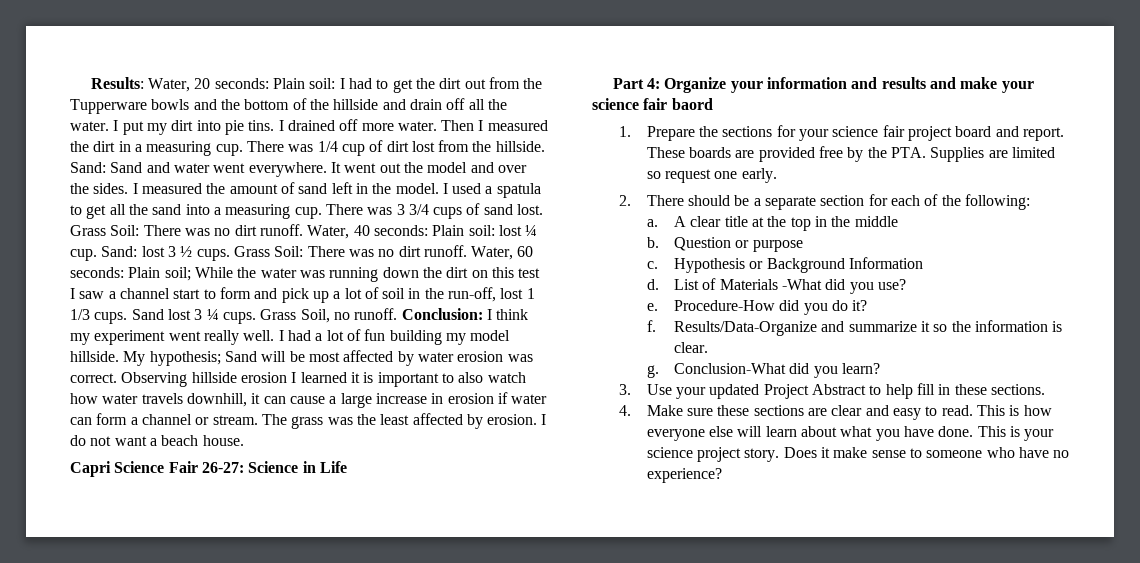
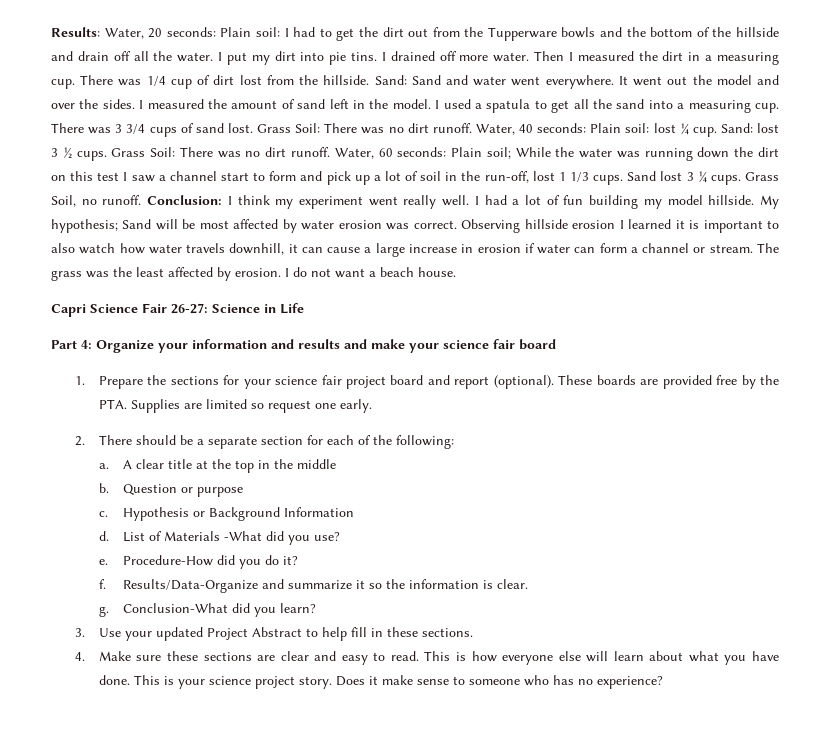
[671,98,713,110] baord -> [519,339,556,350] board
[1022,127,1064,141] report. -> [454,375,554,389] report (optional).
[1018,447,1049,458] have -> [552,675,574,685] has

